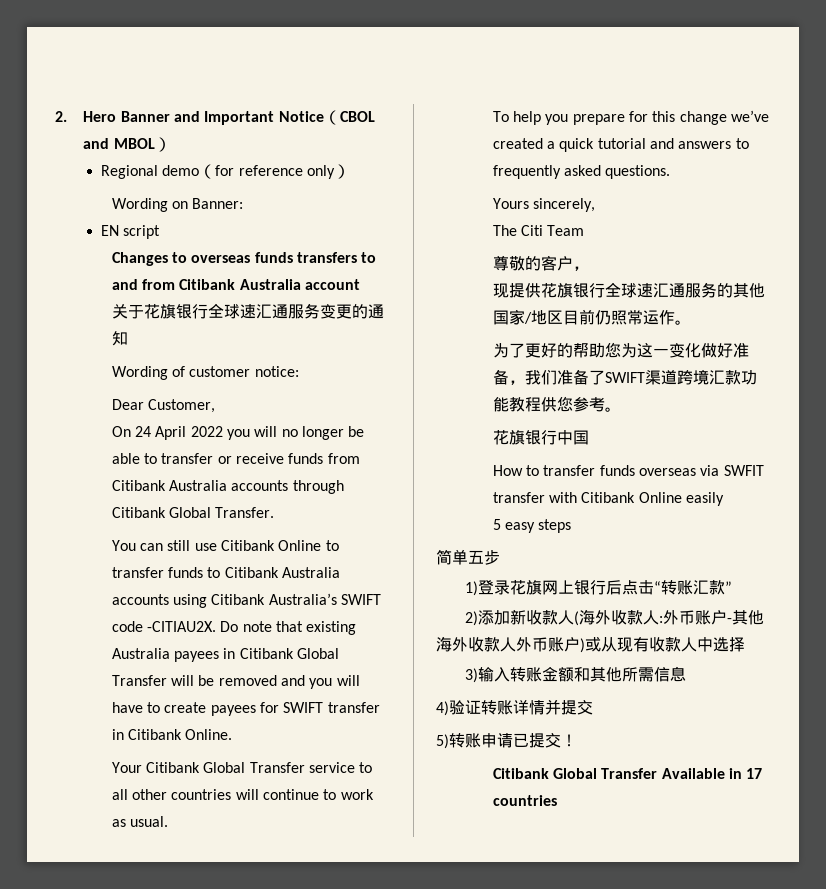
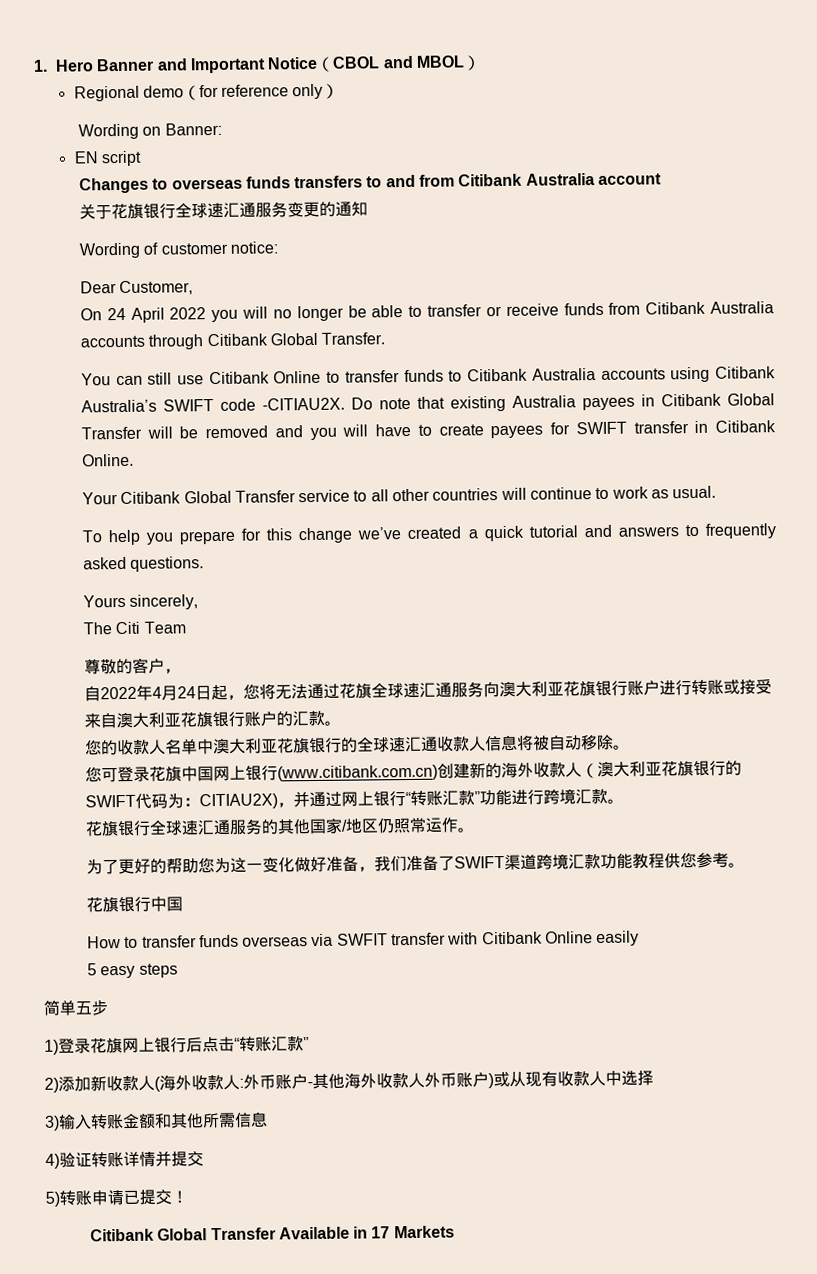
[55,111,67,122] 2. -> [33,59,48,72] 1.
[492,283,541,298] 现提供 -> [83,679,772,702] [83,710,341,729] [84,734,630,756] [84,760,742,783] [84,788,624,810] 自2022年4月24日起，您将无法通过花旗全球速汇通服务向澳大利亚花旗银行账户进行转账或接受来自澳大利亚花旗银行账户的汇款。 // 您的收款人名单中澳大利亚花旗银行的全球速汇通收款人信息将被自动移除。 // 您可登录花旗中国网上银行(www.citibank.com.cn)创建新的海外收款人（澳大利亚花旗银行的SWIFT代码为：CITIAU2X)，并通过网上银行“转账汇款”功能进行跨境汇款。 //
[562,309,595,325] 目前 -> (379, 825) none
[492,795,557,806] countries -> [393,1225,455,1239] Markets

